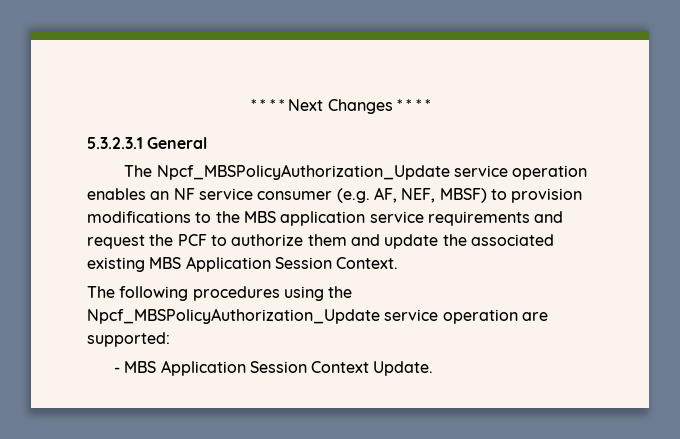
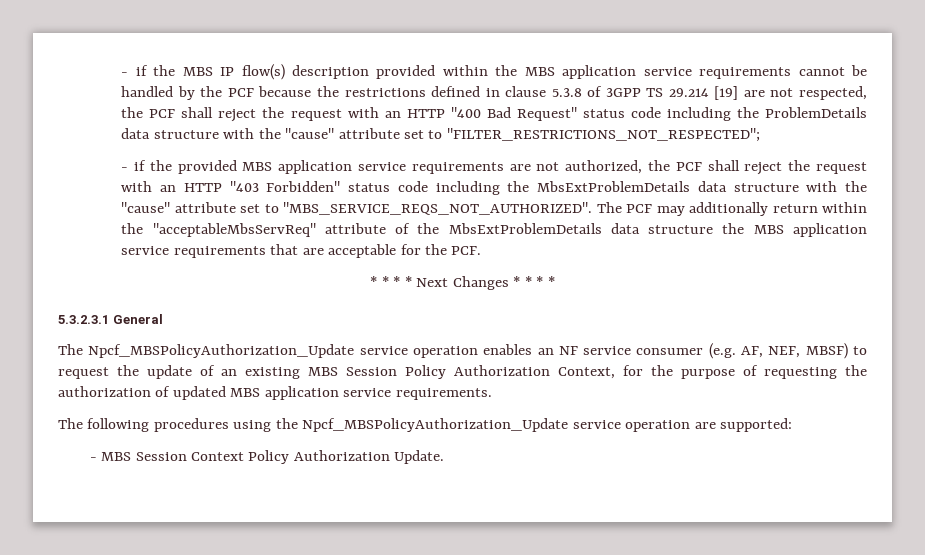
(251, 105) none -> [121,64,868,80] [121,86,868,100] [121,107,868,122] [121,128,760,142] [121,160,868,175] [121,181,867,195] [121,202,868,216] [121,223,867,237] [121,244,482,258] - if the MBS IP flow(s) description provided within the MBS application service requirements cannot be handled by the PCF because the restrictions defined in clause 5.3.8 of 3GPP TS 29.214 [19] are not respected, the PCF shall reject the request with an HTTP "400 Bad Request" status code including the ProblemDetails data structure with the "cause" attribute set to "FILTER_RESTRICTIONS_NOT_RESPECTED"; // - if the provided MBS application service requirements are not authorized, the PCF shall reject the request with an HTTP "403 Forbidden" status code including the MbsExtProblemDetails data structure with the "cause" attribute set to "MBS_SERVICE_REQS_NOT_AUTHORIZED". The PCF may additionally return within the "acceptableMbsServReq" attribute of the MbsExtProblemDetails data structure the MBS application service requirements that are acceptable for the PCF. //
[511,188,583,203] [87,211,564,226] [87,234,554,249] [87,256,399,272] provision modifications to the MBS application service requirements and request the PCF to authorize them and update the associated existing MBS Application Session Context. -> [58,365,867,379] [58,386,492,400] request the update of an existing MBS Session Policy Authorization Context, for the purpose of requesting the authorization of updated MBS application service requirements.
[160,360,246,376] Application -> (132, 456) none
(370, 367) none -> [248,450,390,464] Policy Authorization

